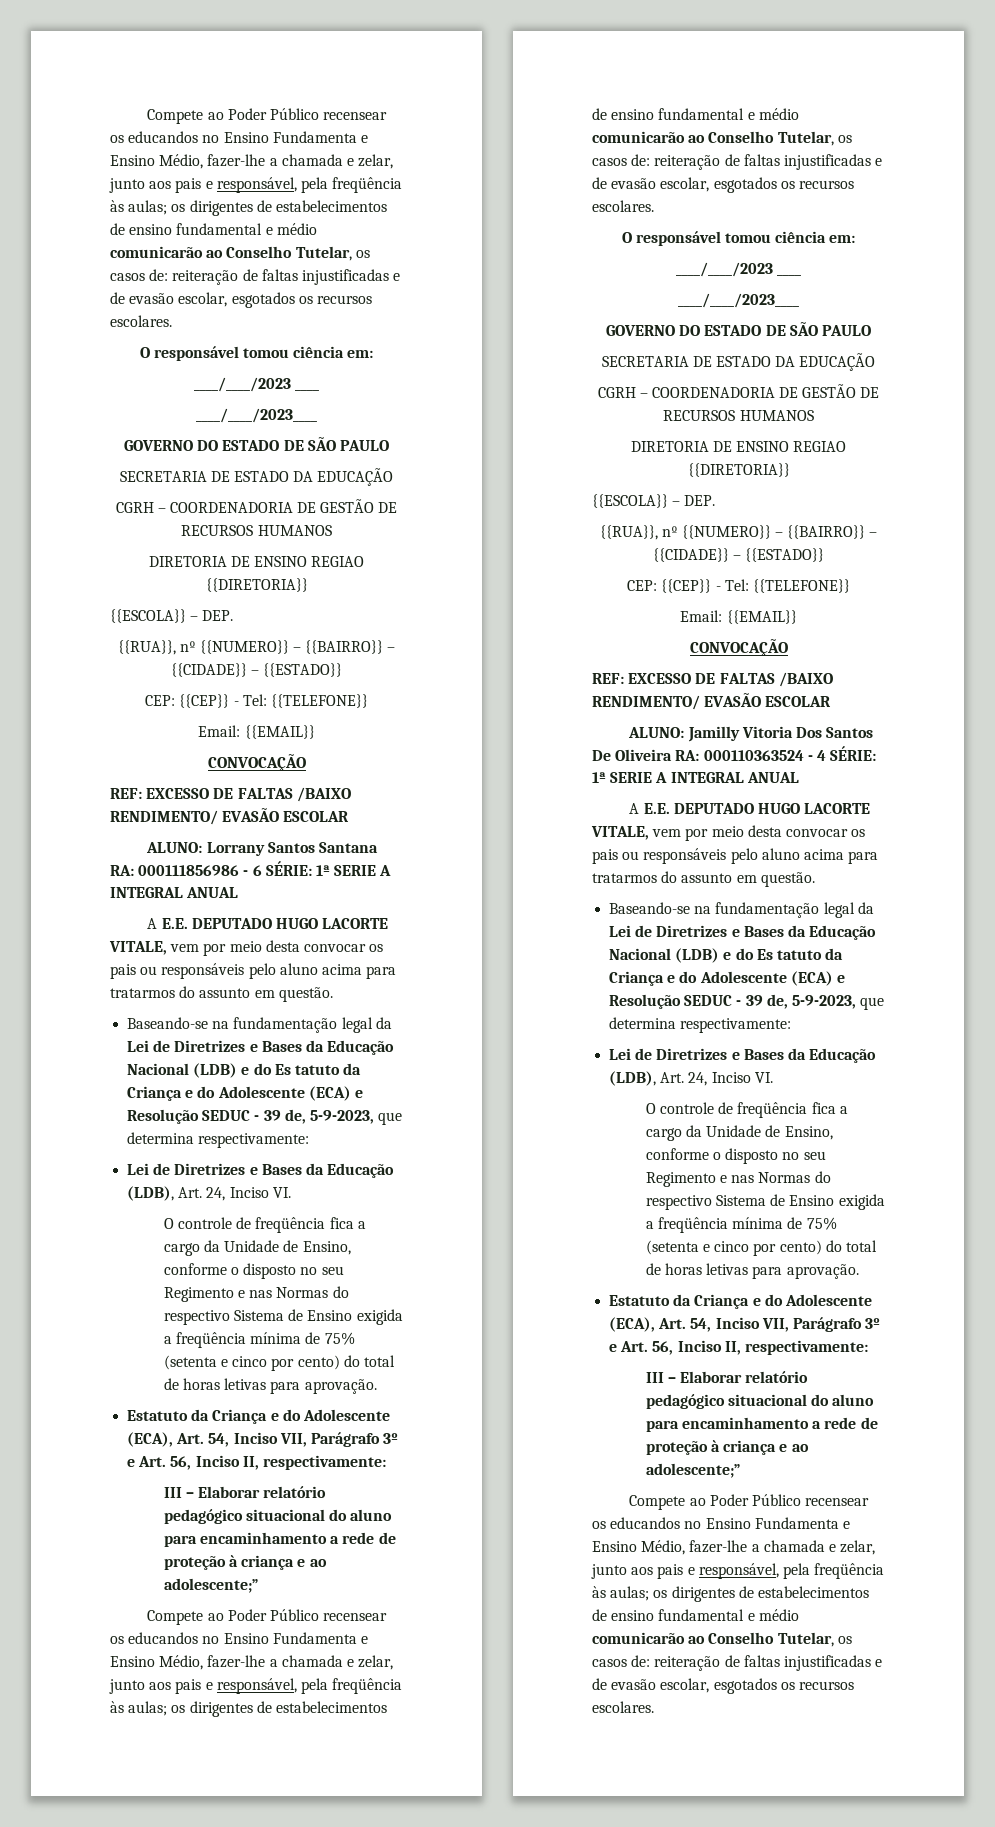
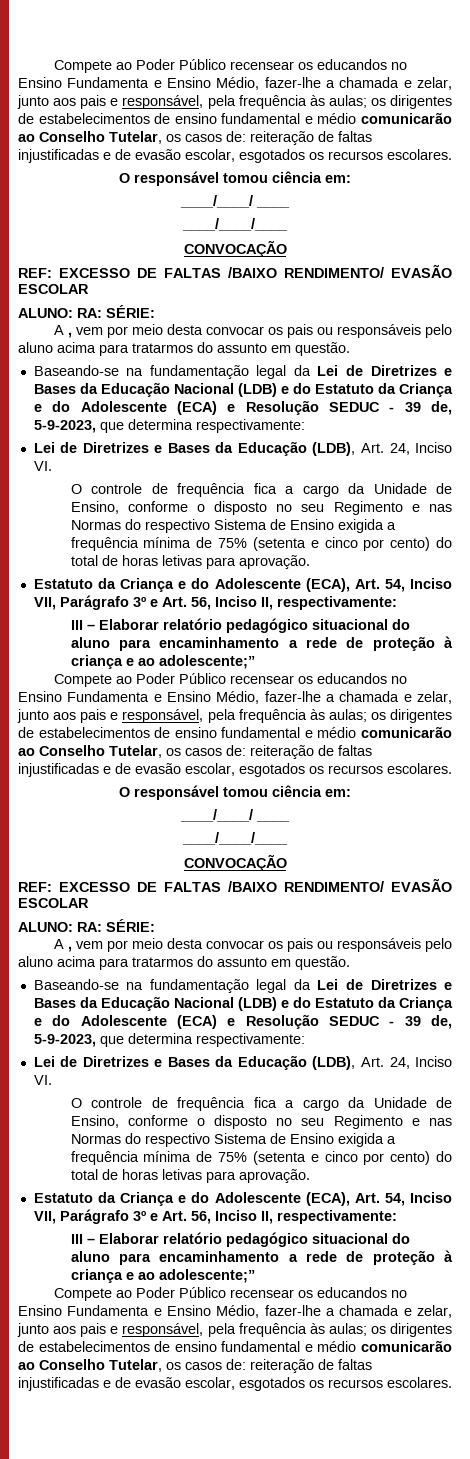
[332,177,403,193] freqüência -> [238,95,307,109] frequência
[193,377,320,392] [196,408,317,423] [124,437,389,451] [119,468,394,486] [115,499,398,513] [181,525,332,536] [148,556,365,567] [205,578,308,592] [110,609,234,623] [117,640,396,655] [170,663,343,677] [145,694,368,708] [198,725,315,739] ____/____/2023 ____ // ____/____/2023____ // GOVERNO DO ESTADO DE SÃO PAULO // SECRETARIA DE ESTADO DA EDUCAÇÃO // CGRH – COORDENADORIA DE GESTÃO DE RECURSOS HUMANOS // DIRETORIA DE ENSINO REGIAO {{DIRETORIA}} // {{ESCOLA}} – DEP. // {{RUA}}, nº {{NUMERO}} – {{BAIRRO}} – {{CIDADE}} – {{ESTADO}} // CEP: {{CEP}} - Tel: {{TELEFONE}} // Email: {{EMAIL}} -> [180,195,290,208] [182,218,288,231] ____/____/ ____ // ____/____/____
[206,842,378,856] [110,861,392,876] [110,887,239,898] [147,918,389,929] [109,941,167,955] Lorrany Santos Santana RA: 000111856986 - 6 SÉRIE: 1ª SERIE A INTEGRAL ANUAL // A E.E. DEPUTADO HUGO LACORTE VITALE, -> [77,305,155,318] [53,325,72,338] RA: SÉRIE: // A ,
[274,1064,340,1075] Es tatuto -> [314,384,374,394] Estatuto
[255,1217,326,1233] freqüência -> [177,483,246,497] frequência
[176,1332,247,1348] freqüência -> [70,537,139,551] frequência
[332,1678,403,1694] freqüência -> [238,709,307,723] frequência
[675,262,802,277] [678,293,799,308] [606,322,871,336] [601,353,876,371] [597,384,880,398] [663,410,814,421] [630,441,847,452] [687,463,790,477] [592,494,716,508] [599,525,878,540] [652,548,825,562] [627,579,850,593] [680,610,797,624] ____/____/2023 ____ // ____/____/2023____ // GOVERNO DO ESTADO DE SÃO PAULO // SECRETARIA DE ESTADO DA EDUCAÇÃO // CGRH – COORDENADORIA DE GESTÃO DE RECURSOS HUMANOS // DIRETORIA DE ENSINO REGIAO {{DIRETORIA}} // {{ESCOLA}} – DEP. // {{RUA}}, nº {{NUMERO}} – {{BAIRRO}} – {{CIDADE}} – {{ESTADO}} // CEP: {{CEP}} - Tel: {{TELEFONE}} // Email: {{EMAIL}} -> [180,809,290,822] [182,832,288,845] ____/____/ ____ // ____/____/____
[687,726,874,742] [592,746,877,761] [592,772,799,783] [629,803,871,814] [591,826,649,840] Jamilly Vitoria Dos Santos De Oliveira RA: 000110363524 - 4 SÉRIE: 1ª SERIE A INTEGRAL ANUAL // A E.E. DEPUTADO HUGO LACORTE VITALE, -> [77,919,155,932] [53,939,72,952] RA: SÉRIE: // A ,
[756,949,822,960] Es tatuto -> [314,998,374,1008] Estatuto
[737,1102,808,1118] freqüência -> [177,1097,246,1111] frequência
[658,1217,729,1233] freqüência -> [70,1151,139,1165] frequência
[814,1563,885,1579] freqüência -> [238,1323,307,1337] frequência

